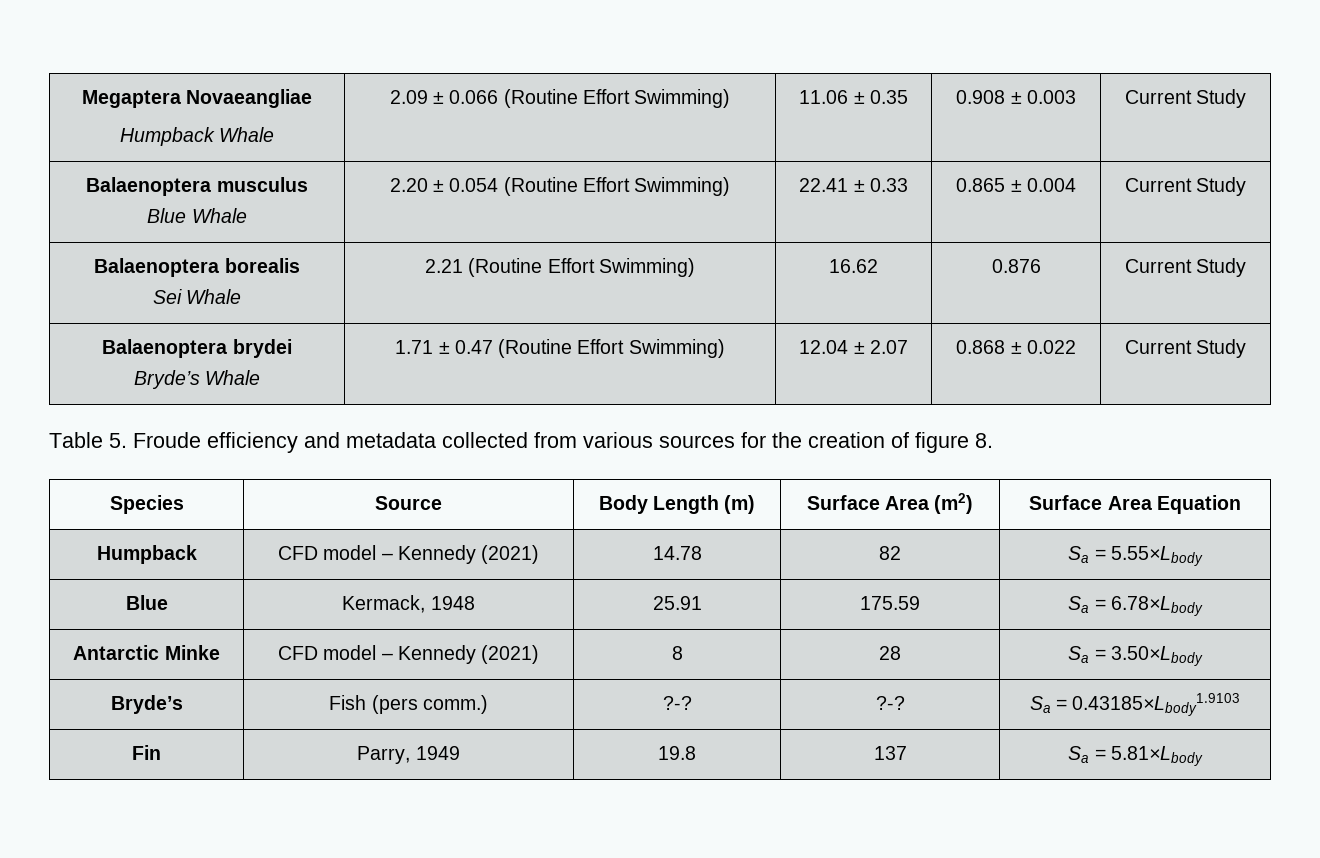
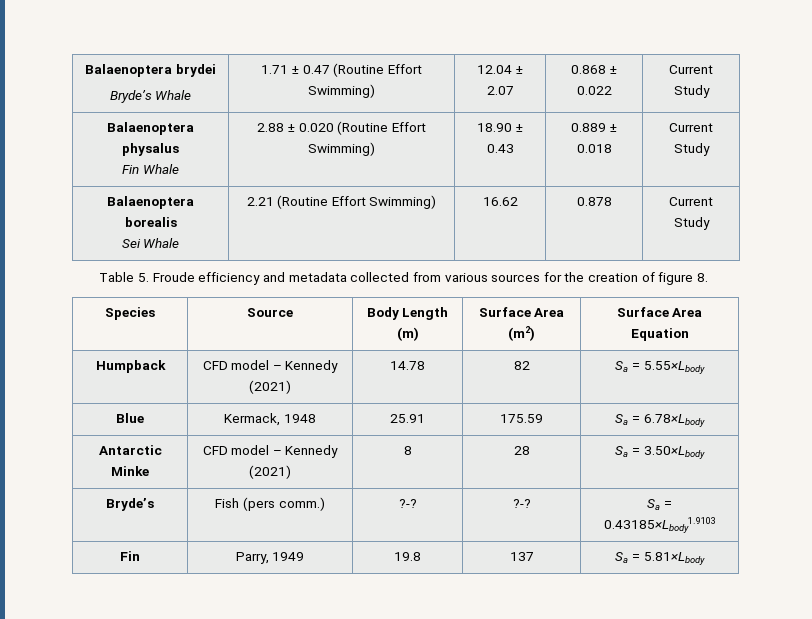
[81,89,313,108] [119,127,275,146] [389,89,731,108] [799,90,908,104] [956,90,1076,104] [1124,89,1247,108] [86,177,308,196] [147,208,247,223] [389,177,731,196] [799,178,908,192] [956,178,1076,192] [1124,177,1247,196] [94,258,300,277] [152,289,242,304] [425,258,695,277] [829,259,878,273] [991,259,1041,273] [1124,258,1247,277] Megaptera Novaeangliae // Humpback Whale | 2.09 ± 0.066 (Routine Effort Swimming) | 11.06 ± 0.35 | 0.908 ± 0.003 | Current Study // Balaenoptera musculus // Blue Whale | 2.20 ± 0.054 (Routine Effort Swimming) | 22.41 ± 0.33 | 0.865 ± 0.004 | Current Study // Balaenoptera borealis // Sei Whale | 2.21 (Routine Effort Swimming) | 16.62 | 0.876 | Current Study // -> (85, 70) none
(1247, 348) none -> [107,122,194,135] [122,143,179,156] [122,164,179,174] [257,121,426,135] [308,142,375,156] [477,123,523,132] [486,144,514,153] [571,123,617,132] [576,144,612,153] [669,123,713,132] [673,143,710,156] [107,196,194,209] [124,217,177,227] [121,238,180,248] [246,195,437,209] [482,197,518,206] [576,197,612,206] [669,197,713,206] [673,217,710,230] // Balaenoptera physalus // Fin Whale | 2.88 ± 0.020 (Routine Effort Swimming) | 18.90 ± 0.43 | 0.889 ± 0.018 | Current Study // Balaenoptera borealis // Sei Whale | 2.21 (Routine Effort Swimming) | 16.62 | 0.878 | Current Study

